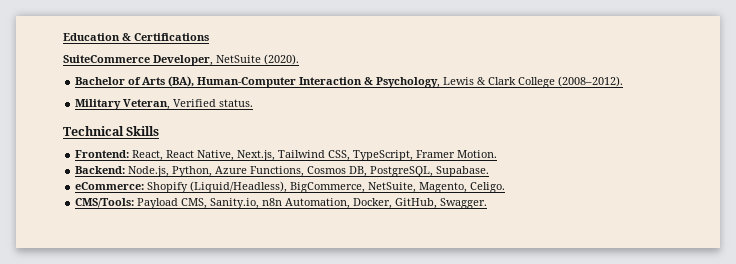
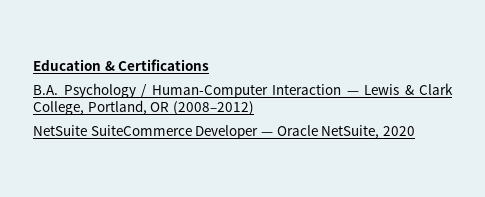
[63,54,299,66] [75,76,624,88] [75,99,254,110] [63,126,160,136] [75,150,498,161] [75,166,490,177] [75,181,506,193] [75,198,488,209] SuiteCommerce Developer, NetSuite (2020). // Bachelor of Arts (BA), Human-Computer Interaction & Psychology, Lewis & Clark College (2008–2012). // Military Veteran, Verified status. // Technical Skills // Frontend: React, React Native, Next.js, Tailwind CSS, TypeScript, Framer Motion. // Backend: Node.js, Python, Azure Functions, Cosmos DB, PostgreSQL, Supabase. // eCommerce: Shopify (Liquid/Headless), BigCommerce, NetSuite, Magento, Celigo. // CMS/Tools: Payload CMS, Sanity.io, n8n Automation, Docker, GitHub, Swagger. -> [33,83,453,98] [33,100,254,115] [33,125,415,139] B.A. Psychology / Human-Computer Interaction — Lewis & Clark College, Portland, OR (2008–2012) // NetSuite SuiteCommerce Developer — Oracle NetSuite, 2020

